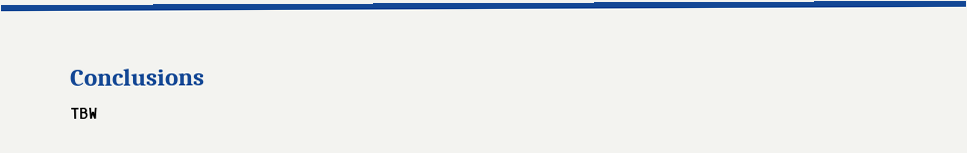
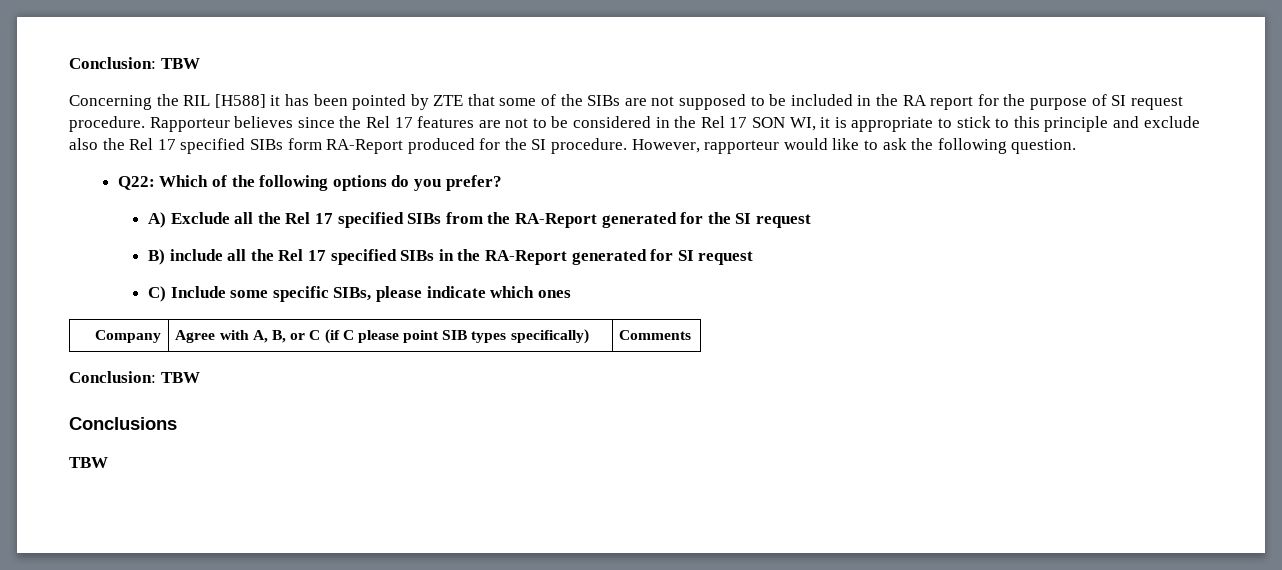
(69, 77) none -> [69,57,200,69] [69,94,1183,110] [69,116,1200,132] [69,138,1077,154] [117,175,502,191] [148,212,811,228] [148,249,754,265] [148,286,571,302] [94,330,161,343] [175,329,589,344] [619,330,692,340] [69,371,200,383] Conclusion: TBW // Concerning the RIL [H588] it has been pointed by ZTE that some of the SIBs are not supposed to be included in the RA report for the purpose of SI request procedure. Rapporteur believes since the Rel 17 features are not to be considered in the Rel 17 SON WI, it is appropriate to stick to this principle and exclude also the Rel 17 specified SIBs form RA-Report produced for the SI procedure. However, rapporteur would like to ask the following question. // Q22: Which of the following options do you prefer? // A) Exclude all the Rel 17 specified SIBs from the RA-Report generated for the SI request // B) include all the Rel 17 specified SIBs in the RA-Report generated for SI request // C) Include some specific SIBs, please indicate which ones // Company | Agree with A, B, or C (if C please point SIB types specifically) | Comments // Conclusion: TBW //

